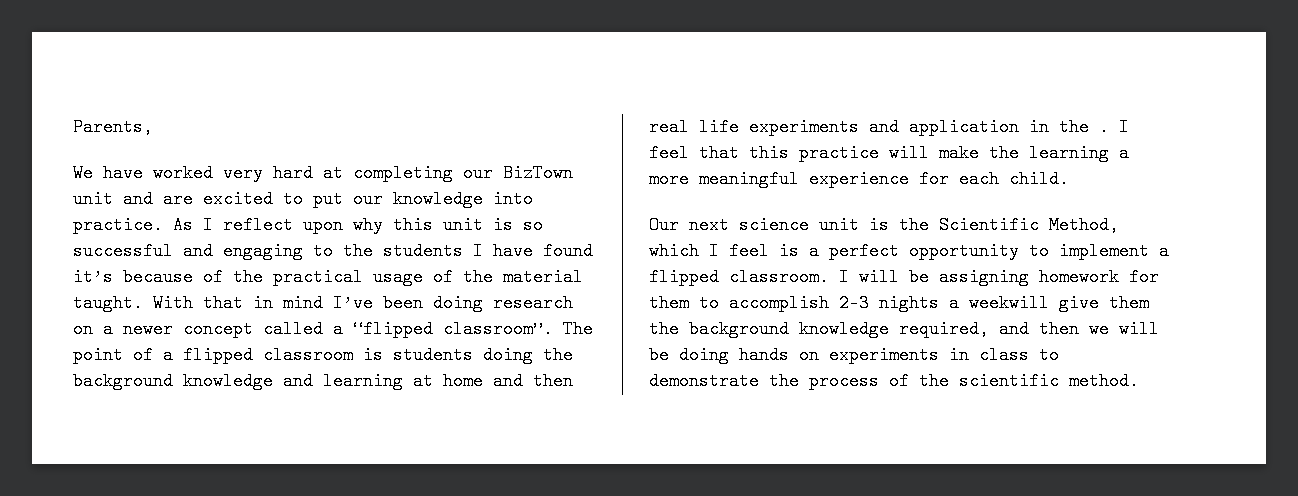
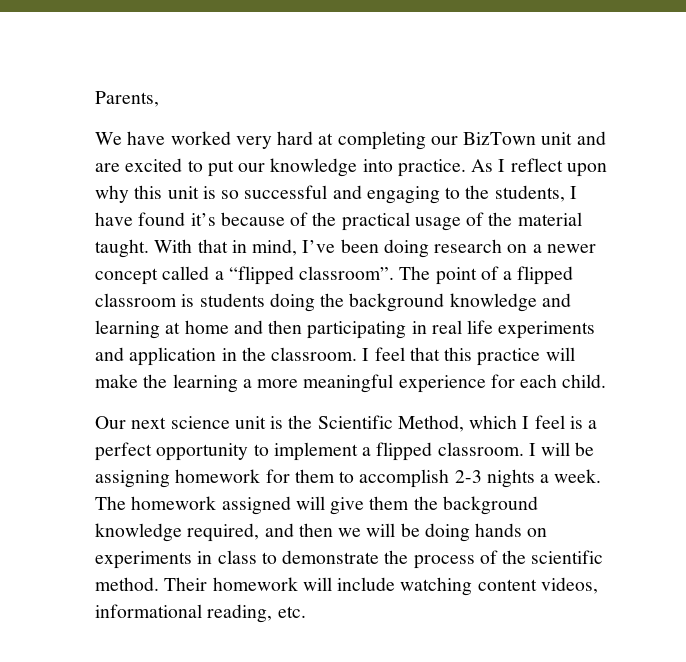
[383,242,463,260] students -> [494,185,565,202] students,
[283,294,323,312] mind -> [252,239,298,256] mind,
(573, 381) none -> [307,321,427,339] participating in
[1099,118,1109,136] . -> [271,347,358,361] classroom.
[969,294,1049,312] weekwill -> [554,469,602,483] [95,496,325,515] week. The homework assigned will
(1139, 381) none -> [164,577,598,596] [95,604,306,623] Their homework will include watching content videos, informational reading, etc.

